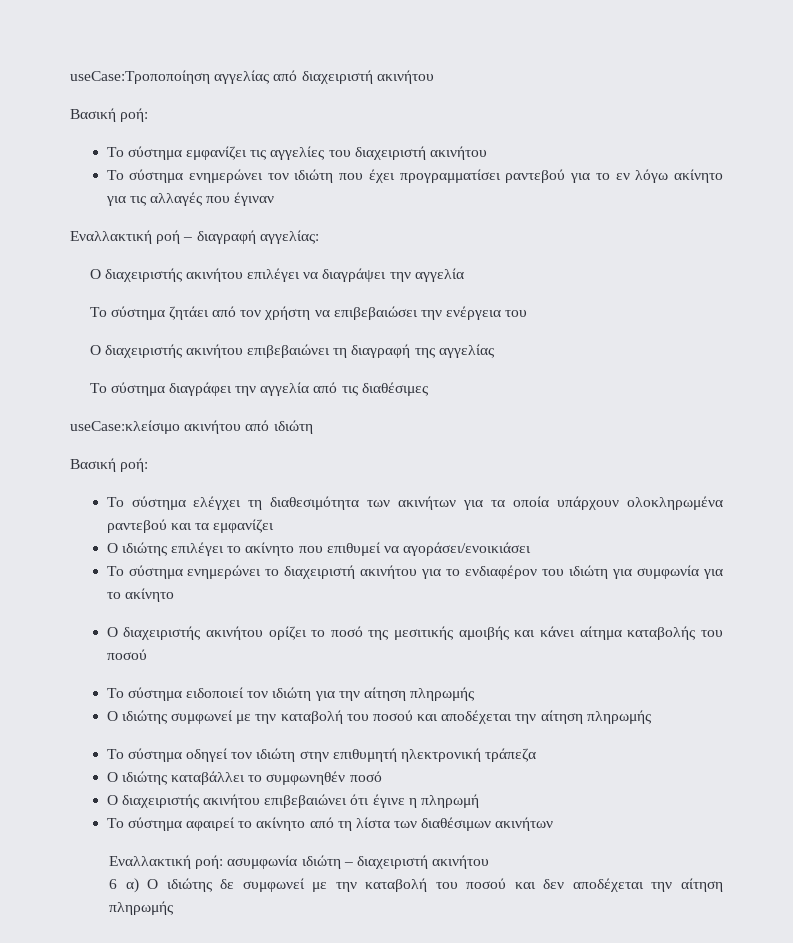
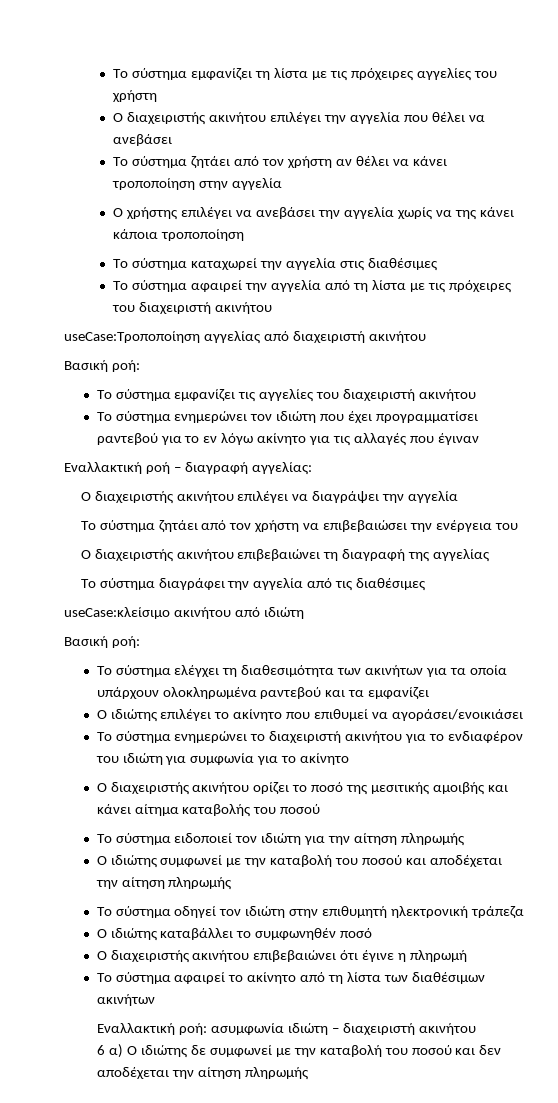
(70, 77) none -> [113,68,497,81] [112,90,158,102] [113,112,485,125] [113,134,173,146] [113,156,447,169] [112,178,283,190] [113,207,514,220] [113,229,245,241] [113,258,438,271] [113,280,512,293] [112,302,273,314] Το σύστημα εμφανίζει τη λίστα με τις πρόχειρες αγγελίες του χρήστη // Ο διαχειριστής ακινήτου επιλέγει την αγγελία που θέλει να ανεβάσει // Το σύστημα ζητάει από τον χρήστη αν θέλει να κάνει τροποποίηση στην αγγελία // Ο χρήστης επιλέγει να ανεβάσει την αγγελία χωρίς να της κάνει κάποια τροποποίηση // Το σύστημα καταχωρεί την αγγελία στις διαθέσιμες // Το σύστημα αφαιρεί την αγγελία από τη λίστα με τις πρόχειρες του διαχειριστή ακινήτου //

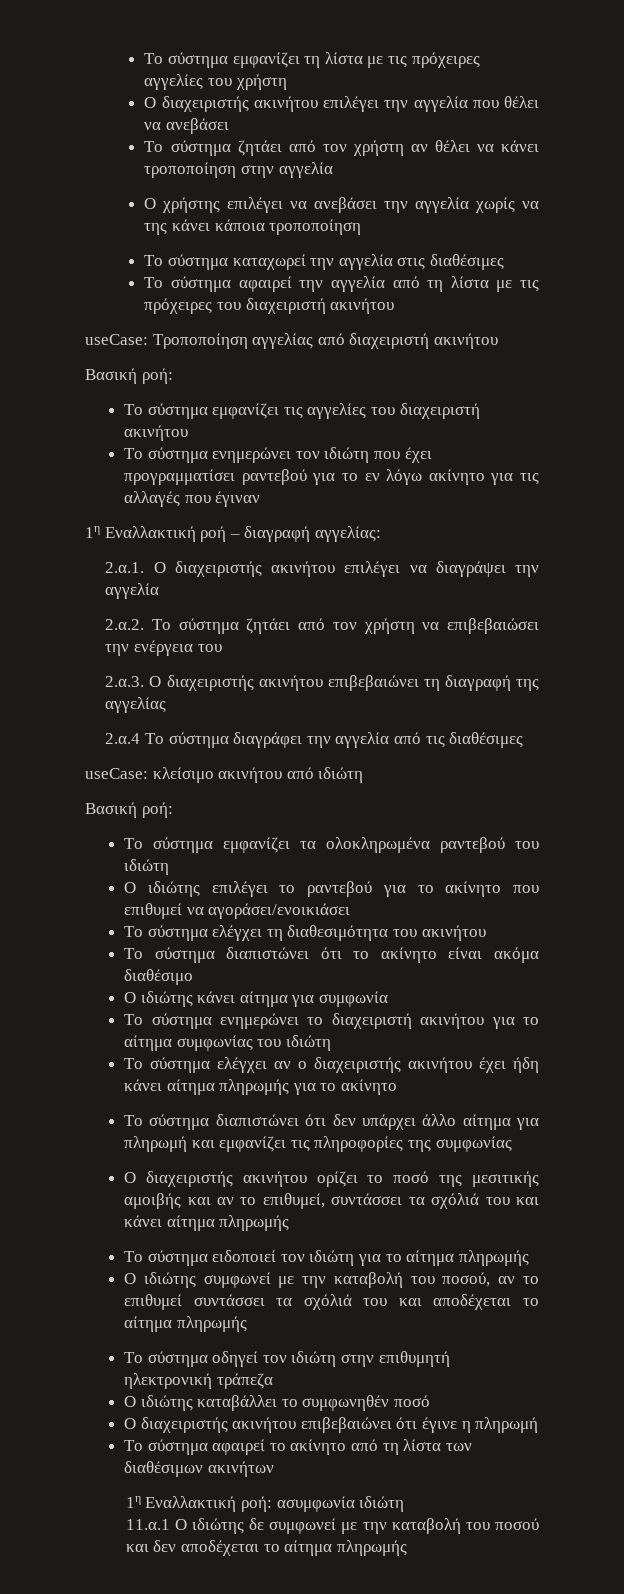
[64,331,200,343] useCase:Τροποποίηση -> [85,333,248,349] useCase: Τροποποίηση
(479, 439) none -> [85,526,100,538] 1η
(312, 468) none -> [105,562,145,573] 2.α.1.
(459, 497) none -> [105,619,145,630] 2.α.2.
(518, 526) none -> [105,676,145,687] 2.α.3.
(491, 555) none -> [105,733,141,744] 2.α.4
[64,607,170,619] useCase:κλείσιμο -> [85,767,214,783] useCase: κλείσιμο
[174,665,507,677] [96,687,430,700] ελέγχει τη διαθεσιμότητα των ακινήτων για τα οποία υπάρχουν ολοκληρωμένα ραντεβού και τα εμφανίζει -> [223,837,539,853] [124,859,170,875] εμφανίζει τα ολοκληρωμένα ραντεβού του ιδιώτη
(230, 715) none -> [307,881,434,897] ραντεβού για το
(523, 715) none -> [124,925,486,941] [124,947,539,963] [124,969,194,985] [124,991,389,1007] // Το σύστημα ελέγχει τη διαθεσιμότητα του ακινήτου // Το σύστημα διαπιστώνει ότι το ακίνητο είναι ακόμα διαθέσιμο // Ο ιδιώτης κάνει αίτημα για συμφωνία
[447,731,523,743] [95,753,350,765] ενδιαφέρον του ιδιώτη για συμφωνία για το ακίνητο -> [124,1035,331,1051] [124,1057,539,1073] [124,1079,398,1095] [124,1114,539,1130] [124,1136,512,1152] αίτημα συμφωνίας του ιδιώτη // To σύστημα ελέγχει αν ο διαχειριστής ακινήτου έχει ήδη κάνει αίτημα πληρωμής για το ακίνητο // Το σύστημα διαπιστώνει ότι δεν υπάρχει άλλο αίτημα για πληρωμή και εμφανίζει τις πληροφορίες της συμφωνίας
[96,804,321,817] κάνει αίτημα καταβολής του ποσού -> [216,1193,539,1209] [124,1215,290,1231] αν το επιθυμεί, συντάσσει τα σχόλιά του και κάνει αίτημα πληρωμής
[328,833,398,845] την αίτηση -> [385,1250,455,1266] το αίτημα
[362,855,502,867] [95,877,165,889] ποσού και αποδέχεται την αίτηση -> [442,1272,539,1287] [124,1294,539,1310] [124,1316,173,1332] ποσού, αν το επιθυμεί συντάσσει τα σχόλιά του και αποδέχεται το αίτημα
(155, 1000) none -> [125,1496,141,1508] 1η
[332,1023,476,1035] [97,1044,124,1058] – διαχειριστή ακινήτου // 6 α) -> [125,1519,170,1530] // 11.α.1
[172,1067,242,1079] την αίτηση -> [263,1540,333,1556] το αίτημα

